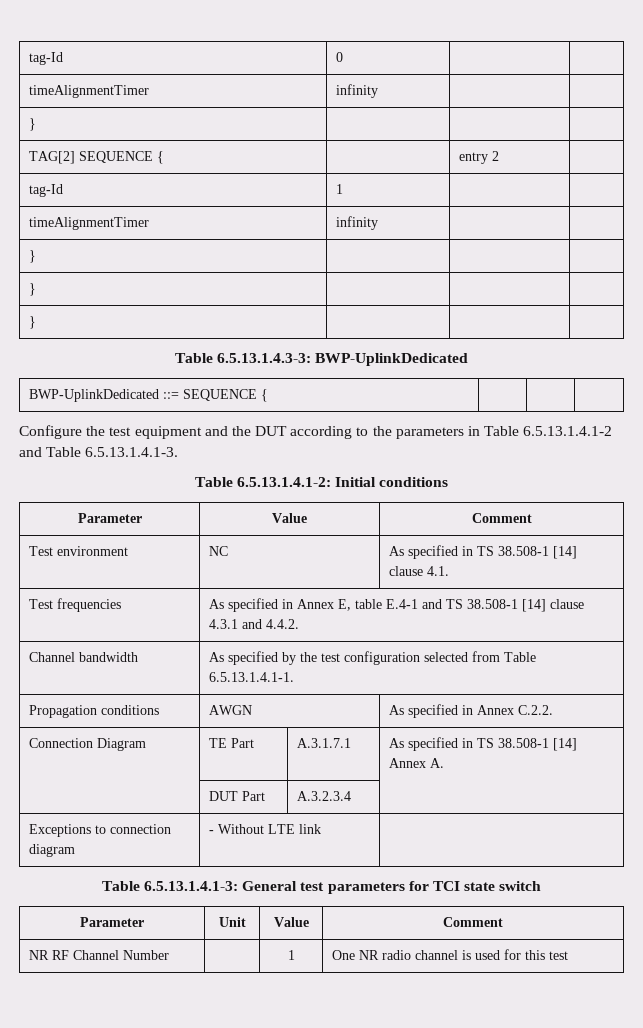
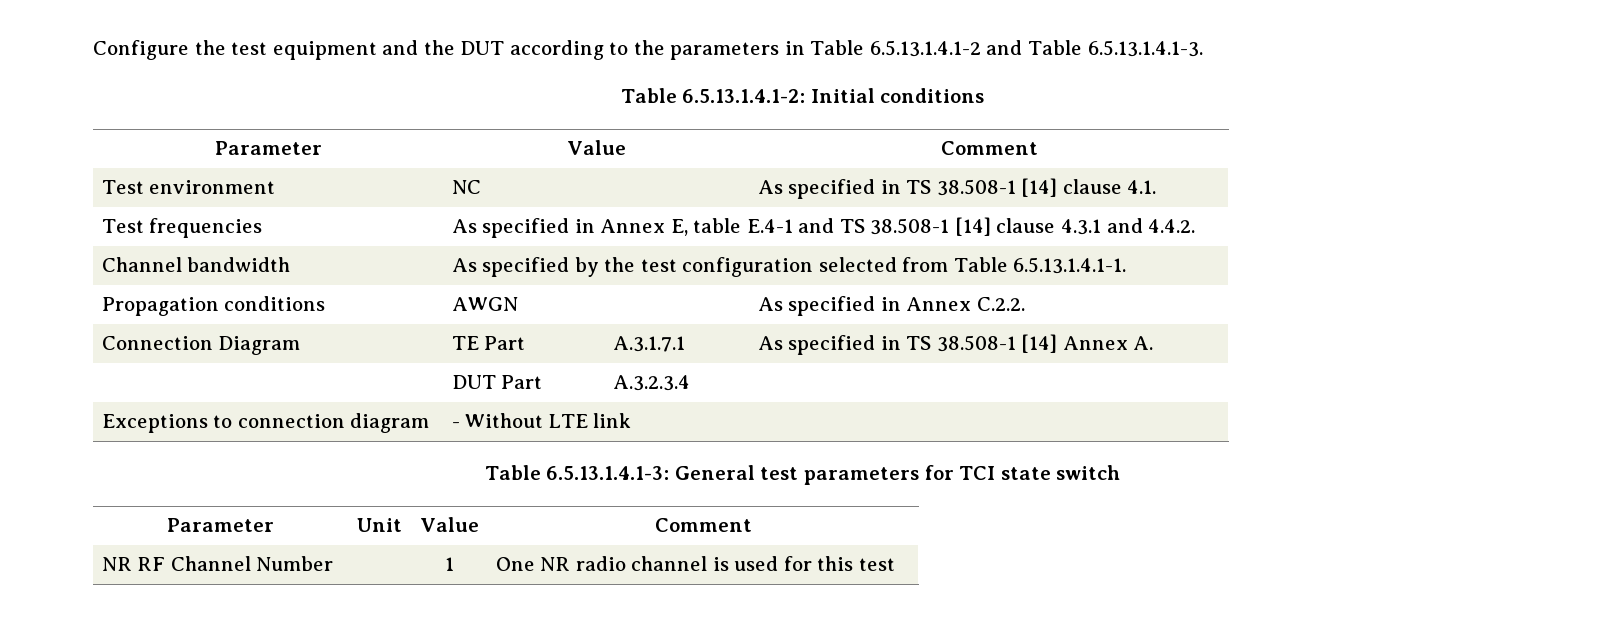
[28,52,63,65] [335,52,343,62] [28,85,149,98] [335,84,378,98] [28,118,36,131] [28,151,164,164] [458,151,499,164] [28,184,63,197] [335,184,343,194] [28,217,149,230] [335,216,378,230] [28,250,36,263] [28,283,36,296] [28,316,36,329] [174,353,469,366] [28,389,268,402] tag-Id | 0 | | // timeAlignmentTimer | infinity | | // } | | | // TAG[2] SEQUENCE { | | entry 2 | // tag-Id | 1 | | // timeAlignmentTimer | infinity | | // } | | | // } | | | // } | | | // Table 6.5.13.1.4.3-3: BWP-UplinkDedicated // BWP-UplinkDedicated ::= SEQUENCE { | | | // -> (93, 50) none

